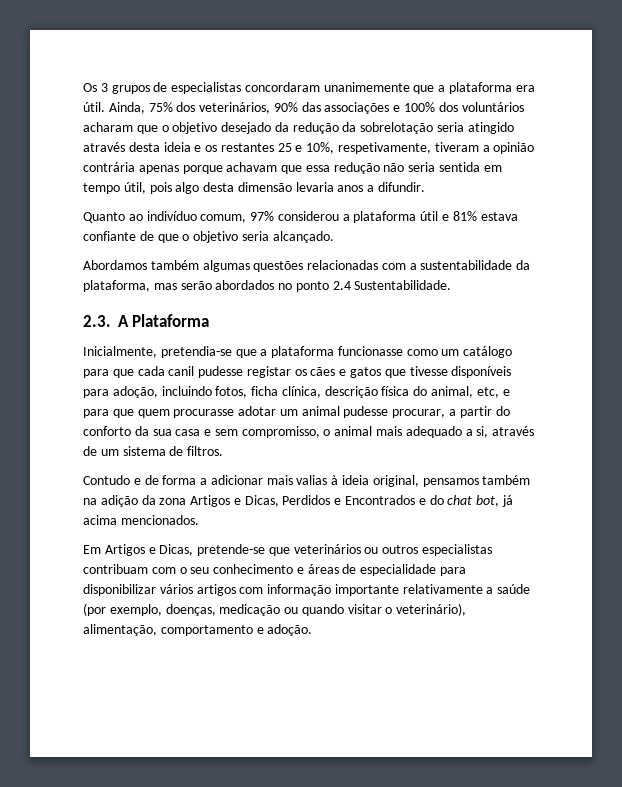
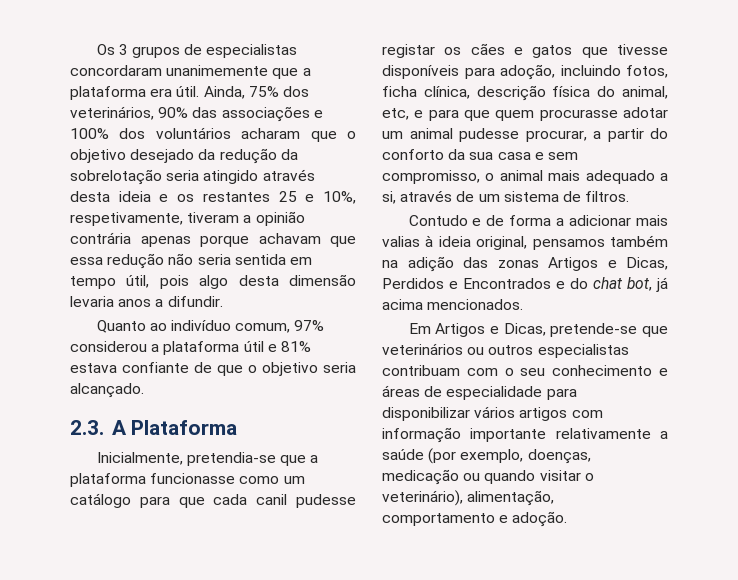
[83,260,531,272] [83,280,452,292] // Abordamos também algumas questões relacionadas com a sustentabilidade da plataforma, mas serão abordados no ponto 2.4 Sustentabilidade. -> (144, 390) none
[141,495,187,505] da zona -> [463,257,539,268] das zonas

